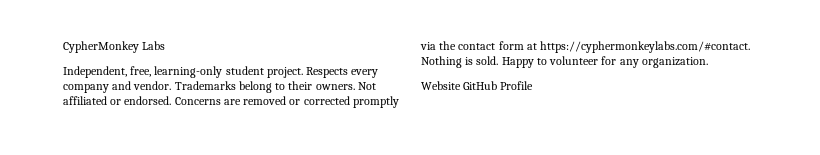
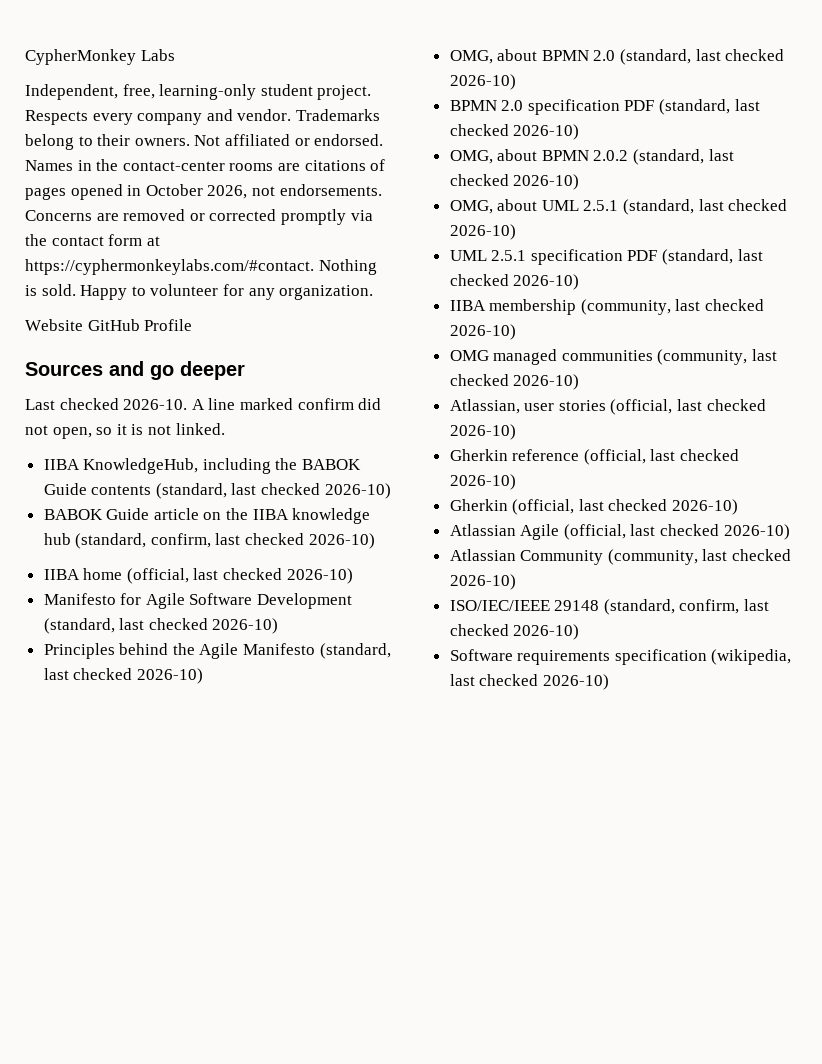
(172, 100) none -> [25,159,386,171] [25,184,382,200] Names in the contact-center rooms are citations of pages opened in October 2026, not endorsements.
(534, 85) none -> [25,361,245,380] [25,398,382,410] [25,423,225,439] [43,458,362,474] [43,483,391,499] [43,508,371,524] [43,533,375,549] [43,568,353,584] [43,593,353,609] [43,618,279,634] [43,643,391,659] [43,668,203,684] [449,49,785,65] [449,74,516,90] [449,99,760,115] [449,124,580,140] [449,149,734,165] [449,174,580,190] [449,199,788,215] [449,224,516,240] [449,249,763,265] [449,274,580,290] [449,299,765,315] [449,324,516,340] [449,349,778,365] [449,374,580,390] [449,399,766,415] [449,424,516,440] [449,449,740,465] [449,474,516,490] [449,499,739,515] [449,524,790,540] [449,549,792,565] [449,574,516,590] [449,599,770,615] [449,624,580,640] [449,649,792,665] [449,674,609,690] // Sources and go deeper // Last checked 2026-10. A line marked confirm did not open, so it is not linked. // IIBA KnowledgeHub, including the BABOK Guide contents (standard, last checked 2026-10) // BABOK Guide article on the IIBA knowledge hub (standard, confirm, last checked 2026-10) // IIBA home (official, last checked 2026-10) // Manifesto for Agile Software Development (standard, last checked 2026-10) // Principles behind the Agile Manifesto (standard, last checked 2026-10) // OMG, about BPMN 2.0 (standard, last checked 2026-10) // BPMN 2.0 specification PDF (standard, last checked 2026-10) // OMG, about BPMN 2.0.2 (standard, last checked 2026-10) // OMG, about UML 2.5.1 (standard, last checked 2026-10) // UML 2.5.1 specification PDF (standard, last checked 2026-10) // IIBA membership (community, last checked 2026-10) // OMG managed communities (community, last checked 2026-10) // Atlassian, user stories (official, last checked 2026-10) // Gherkin reference (official, last checked 2026-10) // Gherkin (official, last checked 2026-10) // Atlassian Agile (official, last checked 2026-10) // Atlassian Community (community, last checked 2026-10) // ISO/IEC/IEEE 29148 (standard, confirm, last checked 2026-10) // Software requirements specification (wikipedia, last checked 2026-10)

